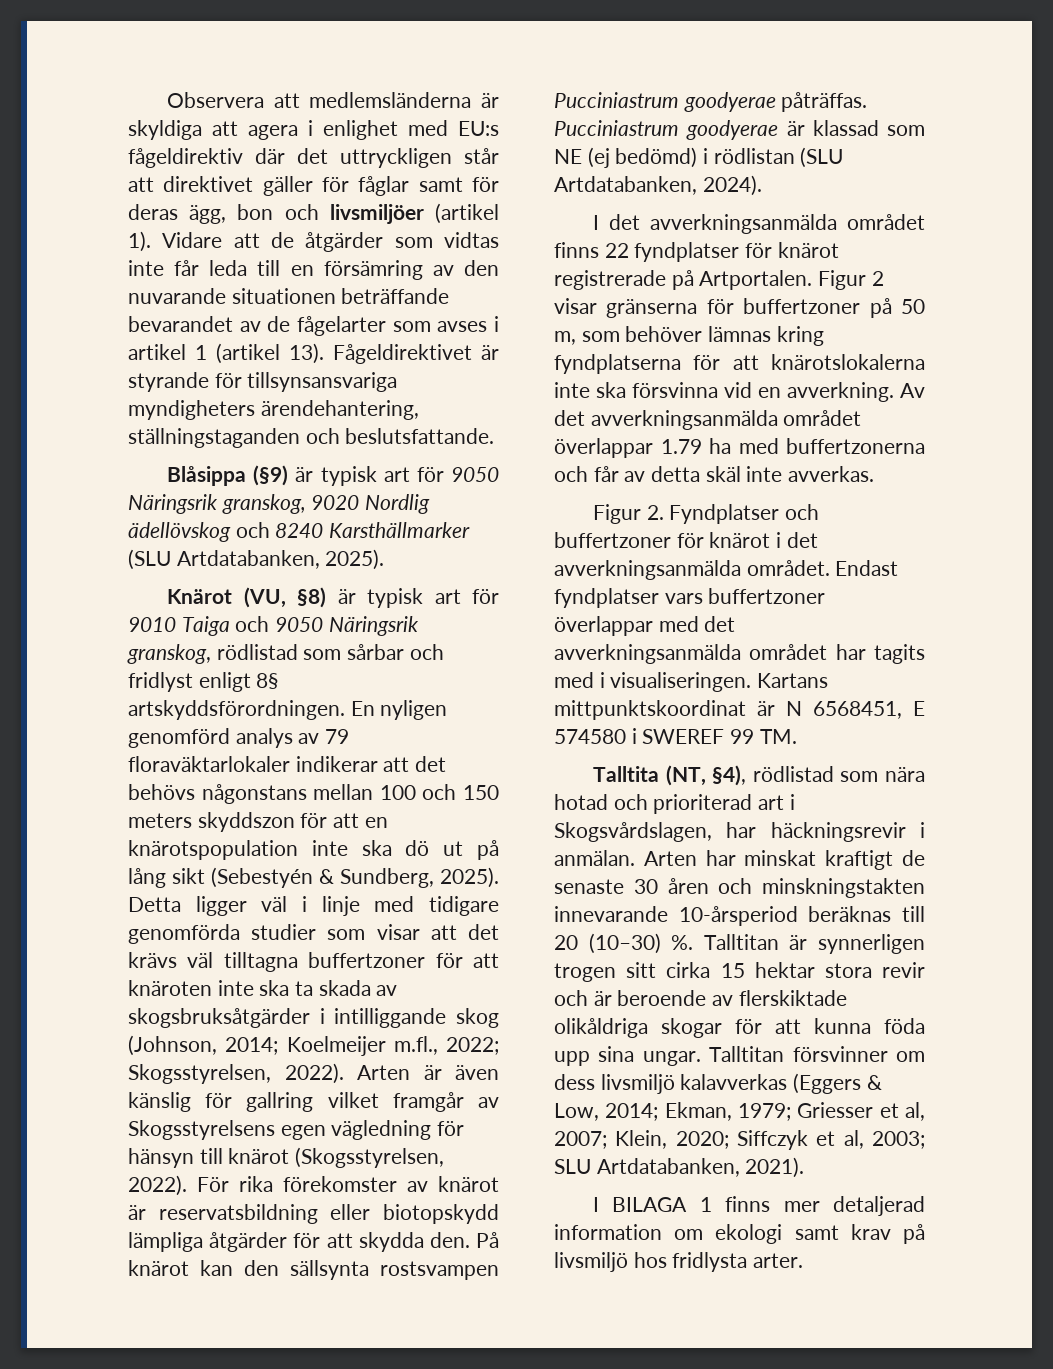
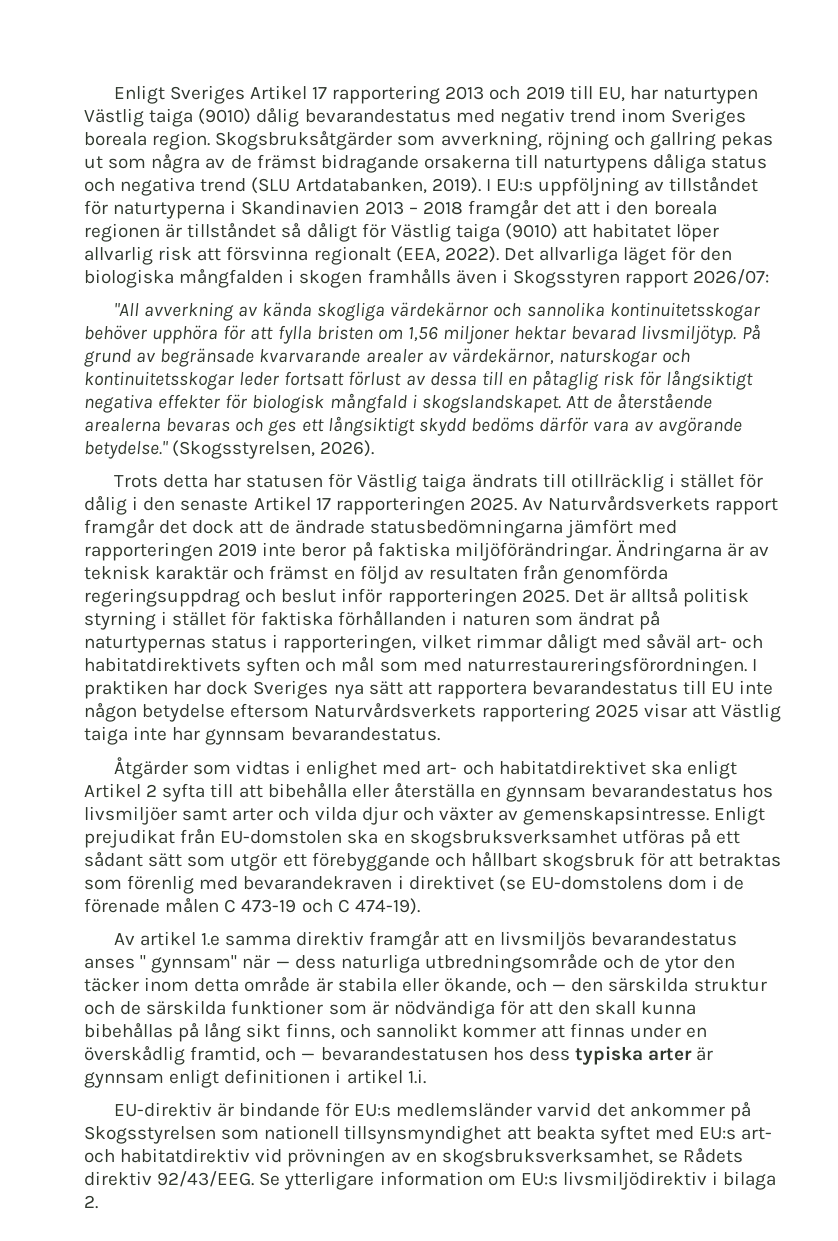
[167,92,499,108] [128,120,499,140] [128,148,499,168] [128,176,499,196] [128,203,499,224] [128,231,499,252] [128,260,499,280] [128,288,450,304] [128,316,500,336] [128,343,499,364] [128,372,398,392] [128,400,419,420] [128,428,495,448] [167,465,499,486] [128,494,431,514] [128,522,471,542] [128,549,385,570] [167,587,499,608] [128,616,419,636] [127,644,444,664] [128,672,279,692] [128,700,448,720] [128,728,350,748] [128,756,447,772] [128,784,499,804] [128,812,388,832] [128,840,499,860] [128,867,499,888] [128,896,499,916] [128,924,499,944] [128,952,499,972] [128,980,398,996] [128,1008,499,1028] [128,1035,499,1056] [128,1063,499,1084] [128,1092,499,1112] [128,1120,465,1140] [128,1147,445,1168] [128,1175,499,1196] [128,1204,499,1224] [128,1232,499,1252] [128,1260,499,1280] [554,92,868,112] [554,120,925,140] [554,147,844,168] [554,175,762,196] [593,214,925,234] [554,242,839,262] [554,270,884,290] [554,298,925,318] [554,326,824,346] [554,354,925,374] [554,382,925,402] [554,410,862,430] [554,438,925,458] [554,466,875,482] [593,504,820,524] [554,532,818,548] [554,560,899,580] [554,588,826,608] [554,616,736,636] [554,644,925,664] [554,672,829,692] [554,700,925,720] [554,728,797,744] [593,765,925,786] [554,794,795,814] [554,822,925,842] [554,850,925,870] [554,878,925,898] [554,906,925,926] [554,933,925,954] [554,962,925,982] [554,990,847,1006] [554,1018,925,1038] [554,1046,925,1066] [554,1073,882,1094] [554,1102,925,1121] [554,1130,925,1150] [554,1157,805,1178] [593,1196,925,1216] [554,1224,925,1244] [554,1252,804,1272] Observera att medlemsländerna är skyldiga att agera i enlighet med EU:s fågeldirektiv där det uttryckligen står att direktivet gäller för fåglar samt för deras ägg, bon och livsmiljöer (artikel 1). Vidare att de åtgärder som vidtas inte får leda till en försämring av den nuvarande situationen beträffande bevarandet av de fågelarter som avses i artikel 1 (artikel 13). Fågeldirektivet är styrande för tillsynsansvariga myndigheters ärendehantering, ställningstaganden och beslutsfattande. // Blåsippa (§9) är typisk art för 9050 Näringsrik granskog, 9020 Nordlig ädellövskog och 8240 Karsthällmarker (SLU Artdatabanken, 2025). // Knärot (VU, §8) är typisk art för 9010 Taiga och 9050 Näringsrik granskog, rödlistad som sårbar och fridlyst enligt 8§ artskyddsförordningen. En nyligen genomförd analys av 79 floraväktarlokaler indikerar att det behövs någonstans mellan 100 och 150 meters skyddszon för att en knärotspopulation inte ska dö ut på lång sikt (Sebestyén & Sundberg, 2025). Detta ligger väl i linje med tidigare genomförda studier som visar att det krävs väl tilltagna buffertzoner för att knäroten inte ska ta skada av skogsbruksåtgärder i intilliggande skog (Johnson, 2014; Koelmeijer m.fl., 2022; Skogsstyrelsen, 2022). Arten är även känslig för gallring vilket framgår av Skogsstyrelsens egen vägledning för hänsyn till knärot (Skogsstyrelsen, 2022). För rika förekomster av knärot är reservatsbildning eller biotopskydd lämpliga åtgärder för att skydda den. På knärot kan den sällsynta rostsvampen Pucciniastrum goodyerae påträffas. Pucciniastrum goodyerae är klassad som NE (ej bedömd) i rödlistan (SLU Artdatabanken, 2024). // I det avverkningsanmälda området finns 22 fyndplatser för knärot registrerade på Artportalen. Figur 2 visar gränserna för buffertzoner på 50 m, som behöver lämnas kring fyndplatserna för att knärotslokalerna inte ska försvinna vid en avverkning. Av det avverkningsanmälda området överlappar 1.79 ha med buffertzonerna och får av detta skäl inte avverkas. // Figur 2. Fyndplatser och buffertzoner för knärot i det avverkningsanmälda området. Endast fyndplatser vars buffertzoner överlappar med det avverkningsanmälda området har tagits med i visualiseringen. Kartans mittpunktskoordinat är N 6568451, E 574580 i SWEREF 99 TM. // Talltita (NT, §4), rödlistad som nära hotad och prioriterad art i Skogsvårdslagen, har häckningsrevir i anmälan. Arten har minskat kraftigt de senaste 30 åren och minskningstakten innevarande 10-årsperiod beräknas till 20 (10–30) %. Talltitan är synnerligen trogen sitt cirka 15 hektar stora revir och är beroende av flerskiktade olikåldriga skogar för att kunna föda upp sina ungar. Talltitan försvinner om dess livsmiljö kalavverkas (Eggers & Low, 2014; Ekman, 1979; Griesser et al, 2007; Klein, 2020; Siffczyk et al, 2003; SLU Artdatabanken, 2021). // I BILAGA 1 finns mer detaljerad information om ekologi samt krav på livsmiljö hos fridlysta arter. -> [113,85,759,104] [84,108,747,127] [84,131,774,150] [84,154,768,173] [84,177,759,196] [84,200,717,219] [84,223,720,242] [84,246,733,265] [84,269,770,288] [113,302,761,321] [84,324,761,344] [84,348,691,367] [84,370,754,390] [84,393,713,413] [84,416,743,436] [84,440,375,459] [113,473,764,492] [84,496,779,515] [84,519,678,538] [84,540,770,561] [84,565,669,584] [84,588,750,607] [84,611,661,630] [84,634,764,653] [84,657,757,676] [84,680,774,699] [84,703,782,722] [84,726,440,745] [113,757,737,779] [84,783,774,802] [84,806,766,825] [84,829,741,848] [84,852,782,871] [84,875,745,894] [84,898,420,915] [113,931,737,950] [84,954,736,973] [84,977,767,994] [84,1000,697,1019] [84,1023,708,1042] [84,1046,714,1065] [84,1069,426,1088] [113,1102,751,1121] [84,1125,773,1144] [84,1148,744,1167] [84,1171,777,1190] [84,1195,98,1209] Enligt Sveriges Artikel 17 rapportering 2013 och 2019 till EU, har naturtypen Västlig taiga (9010) dålig bevarandestatus med negativ trend inom Sveriges boreala region. Skogsbruksåtgärder som avverkning, röjning och gallring pekas ut som några av de främst bidragande orsakerna till naturtypens dåliga status och negativa trend (SLU Artdatabanken, 2019). I EU:s uppföljning av tillståndet för naturtyperna i Skandinavien 2013 – 2018 framgår det att i den boreala regionen är tillståndet så dåligt för Västlig taiga (9010) att habitatet löper allvarlig risk att försvinna regionalt (EEA, 2022). Det allvarliga läget för den biologiska mångfalden i skogen framhålls även i Skogsstyren rapport 2026/07: // "All avverkning av kända skogliga värdekärnor och sannolika kontinuitetsskogar behöver upphöra för att fylla bristen om 1,56 miljoner hektar bevarad livsmiljötyp. På grund av begränsade kvarvarande arealer av värdekärnor, naturskogar och kontinuitetsskogar leder fortsatt förlust av dessa till en påtaglig risk för långsiktigt negativa effekter för biologisk mångfald i skogslandskapet. Att de återstående arealerna bevaras och ges ett långsiktigt skydd bedöms därför vara av avgörande betydelse." (Skogsstyrelsen, 2026). // Trots detta har statusen för Västlig taiga ändrats till otillräcklig i stället för dålig i den senaste Artikel 17 rapporteringen 2025. Av Naturvårdsverkets rapport framgår det dock att de ändrade statusbedömningarna jämfört med rapporteringen 2019 inte beror på faktiska miljöförändringar. Ändringarna är av teknisk karaktär och främst en följd av resultaten från genomförda regeringsuppdrag och beslut inför rapporteringen 2025. Det är alltså politisk styrning i stället för faktiska förhållanden i naturen som ändrat på naturtypernas status i rapporteringen, vilket rimmar dåligt med såväl art- och habitatdirektivets syften och mål som med naturrestaureringsförordningen. I praktiken har dock Sveriges nya sätt att rapportera bevarandestatus till EU inte någon betydelse eftersom Naturvårdsverkets rapportering 2025 visar att Västlig taiga inte har gynnsam bevarandestatus. // Åtgärder som vidtas i enlighet med art- och habitatdirektivet ska enligt Artikel 2 syfta till att bibehålla eller återställa en gynnsam bevarandestatus hos livsmiljöer samt arter och vilda djur och växter av gemenskapsintresse. Enligt prejudikat från EU-domstolen ska en skogsbruksverksamhet utföras på ett sådant sätt som utgör ett förebyggande och hållbart skogsbruk för att betraktas som förenlig med bevarandekraven i direktivet (se EU-domstolens dom i de förenade målen C 473-19 och C 474-19). // Av artikel 1.e samma direktiv framgår att en livsmiljös bevarandestatus anses " gynnsam" när — dess naturliga utbredningsområde och de ytor den täcker inom detta område är stabila eller ökande, och — den särskilda struktur och de särskilda funktioner som är nödvändiga för att den skall kunna bibehållas på lång sikt finns, och sannolikt kommer att finnas under en överskådlig framtid, och — bevarandestatusen hos dess typiska arter är gynnsam enligt definitionen i artikel 1.i. // EU-direktiv är bindande för EU:s medlemsländer varvid det ankommer på Skogsstyrelsen som nationell tillsynsmyndighet att beakta syftet med EU:s art- och habitatdirektiv vid prövningen av en skogsbruksverksamhet, se Rådets direktiv 92/43/EEG. Se ytterligare information om EU:s livsmiljödirektiv i bilaga 2.

